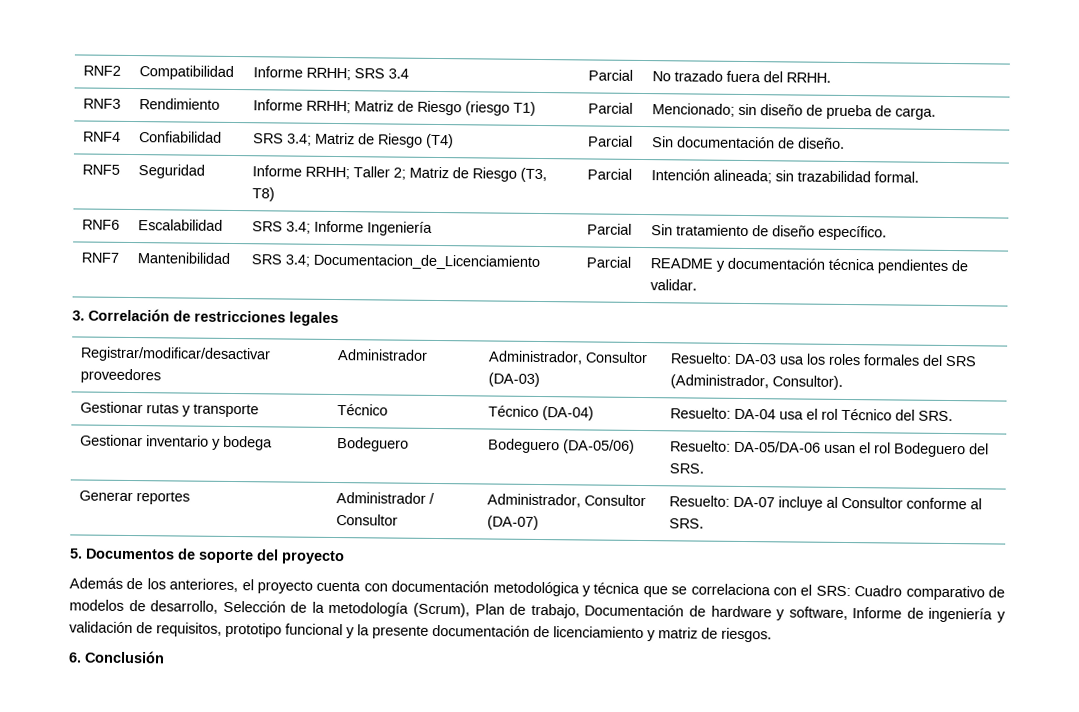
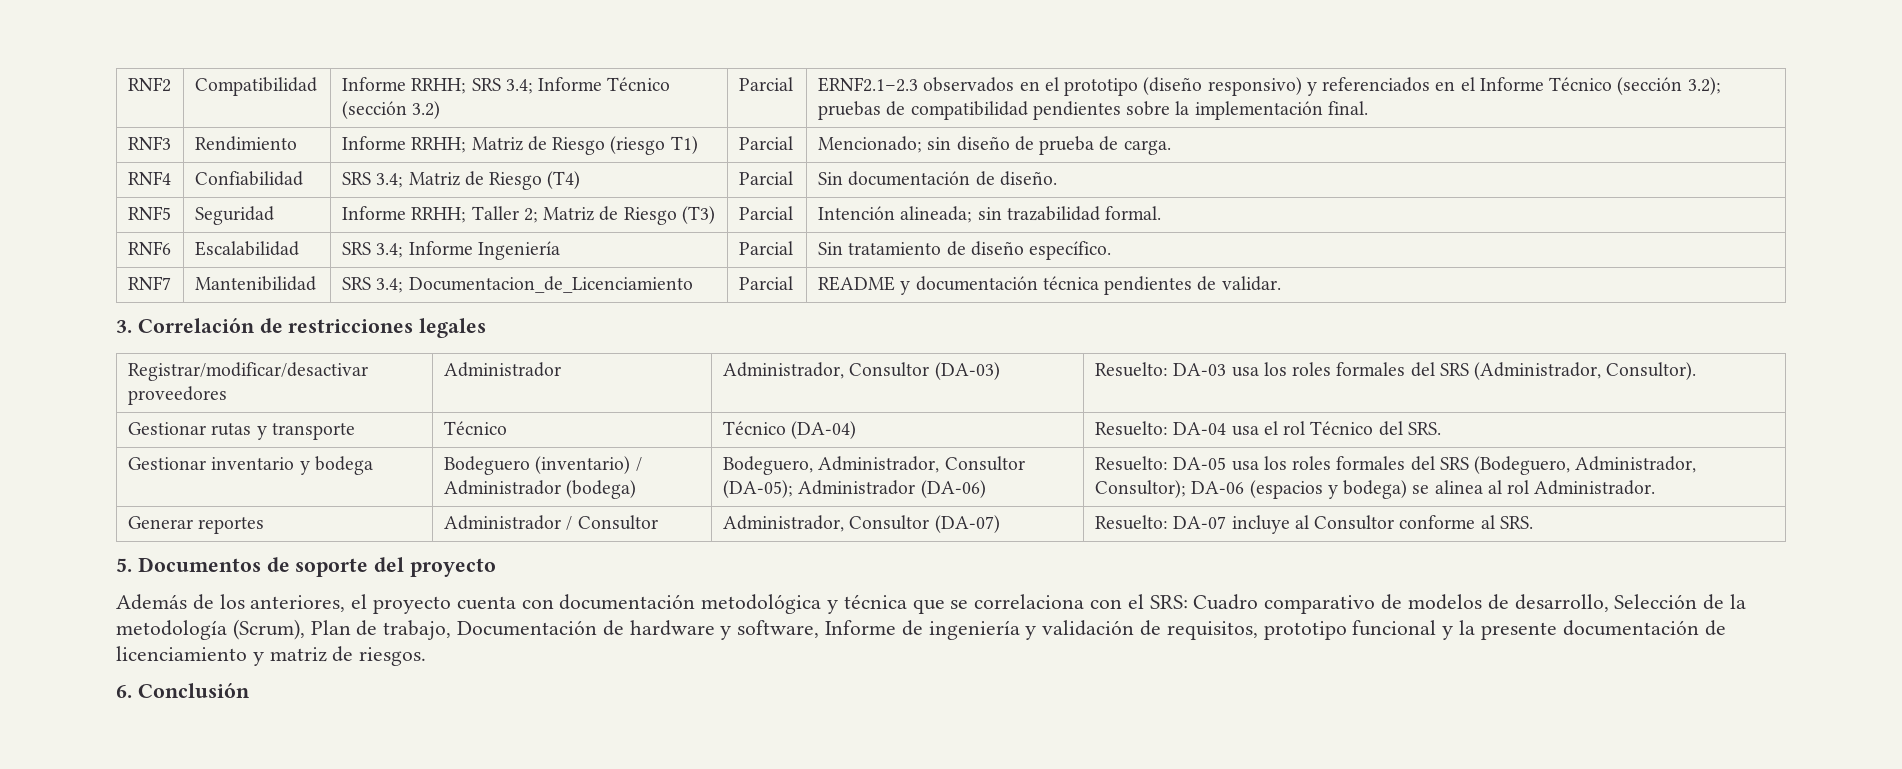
[388,68,410,79] [588,69,634,81] [652,70,832,83] 3.4 | Parcial | No trazado fuera del RRHH. -> [505,77,671,94] [341,101,441,119] [738,77,793,91] [817,77,1721,96] [817,101,1368,120] 3.4; Informe Técnico (sección 3.2) | Parcial | ERNF2.1–2.3 observados en el prototipo (diseño responsivo) y referenciados en el Informe Técnico (sección 3.2); pruebas de compatibilidad pendientes sobre la implementación final.
[520,167,548,183] [252,187,276,202] (T3, T8) -> [681,206,715,224] (T3)
[488,438,636,454] [670,440,990,458] [669,463,705,474] | Bodeguero (DA-05/06) | Resuelto: DA-05/DA-06 usan el rol Bodeguero del SRS. -> [535,456,642,474] [443,480,637,499] [722,456,1025,475] [722,480,986,498] [1094,456,1697,475] [1094,480,1656,499] (inventario) / Administrador (bodega) | Bodeguero, Administrador, Consultor (DA-05); Administrador (DA-06) | Resuelto: DA-05 usa los roles formales del SRS (Bodeguero, Administrador, Consultor); DA-06 (espacios y bodega) se alinea al rol Administrador.

